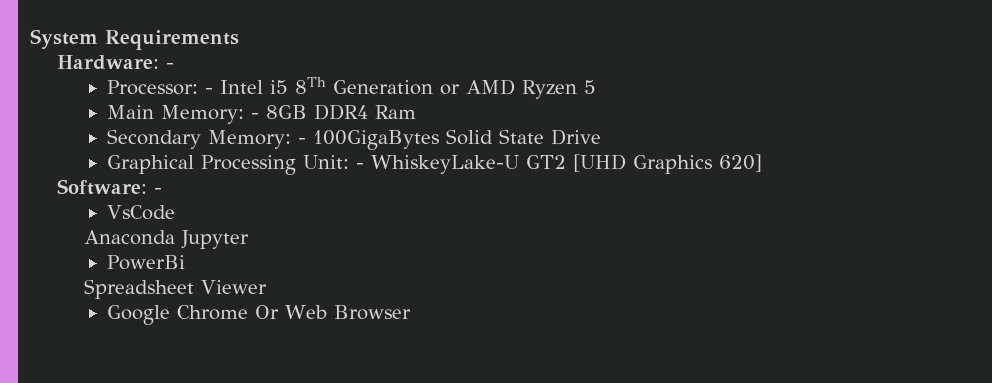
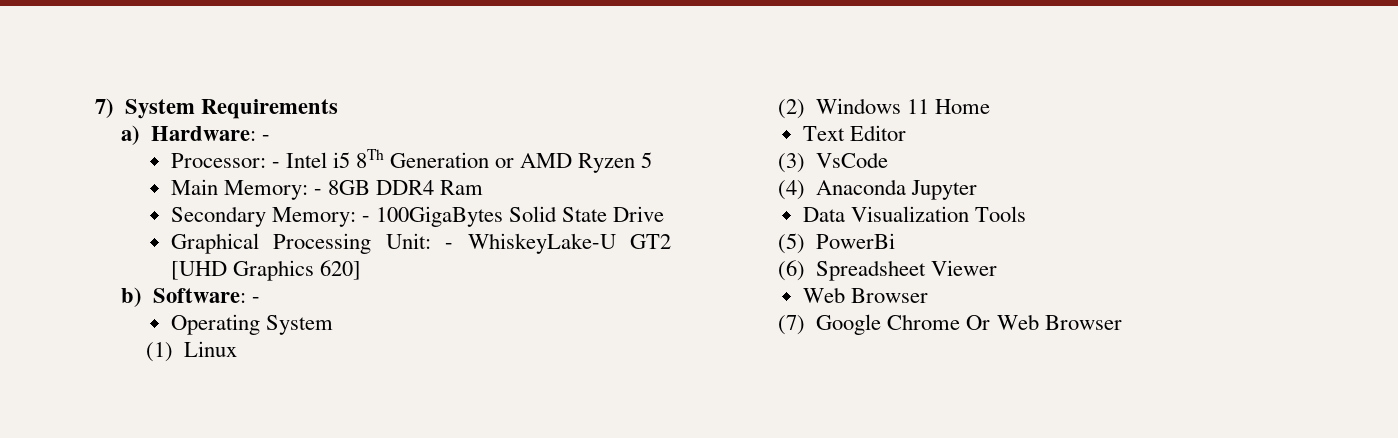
(30, 39) none -> [95,98,114,118] 7)
(239, 40) none -> [120,125,140,145] a)
(762, 163) none -> [120,287,142,307] b)
(163, 191) none -> [170,314,333,335] [146,341,238,362] [778,98,991,119] [802,125,906,141] [778,153,806,173] Operating System // (1) Linux // (2) Windows 11 Home // Text Editor // (3)
(175, 212) none -> [778,180,806,200] (4)
(250, 239) none -> [802,206,1026,222] [778,233,806,254] Data Visualization Tools // (5)
(185, 262) none -> [778,260,806,281] (6)
(268, 287) none -> [802,287,928,303] [778,315,806,335] Web Browser // (7)

